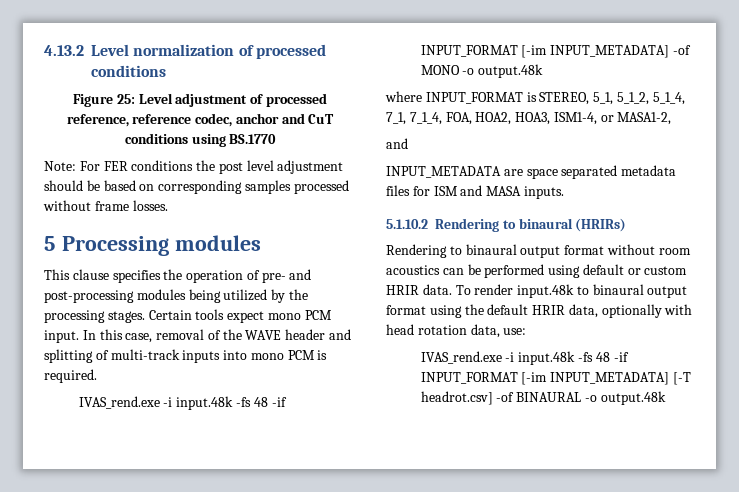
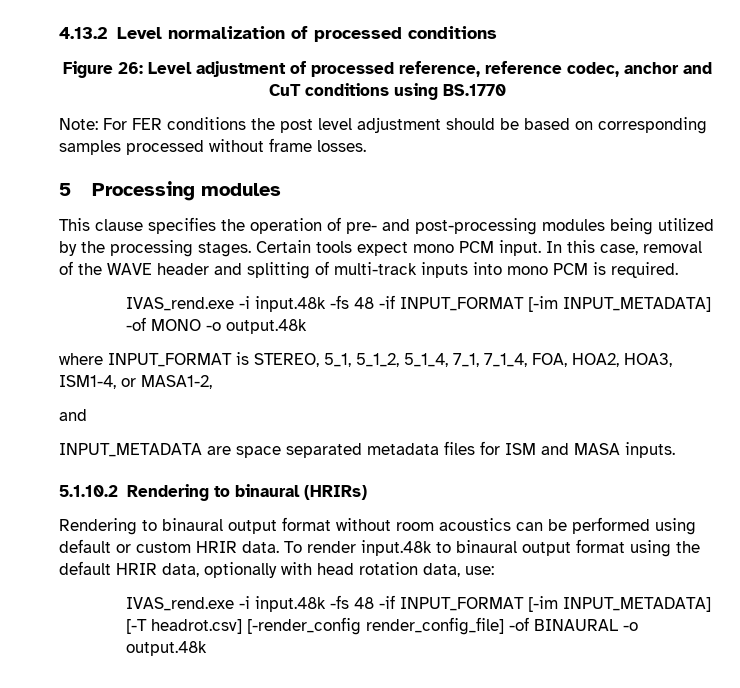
[116,94,135,104] 25: -> [117,62,143,74] 26:
(493, 398) none -> [246,617,504,635] [-render_config render_config_file]

